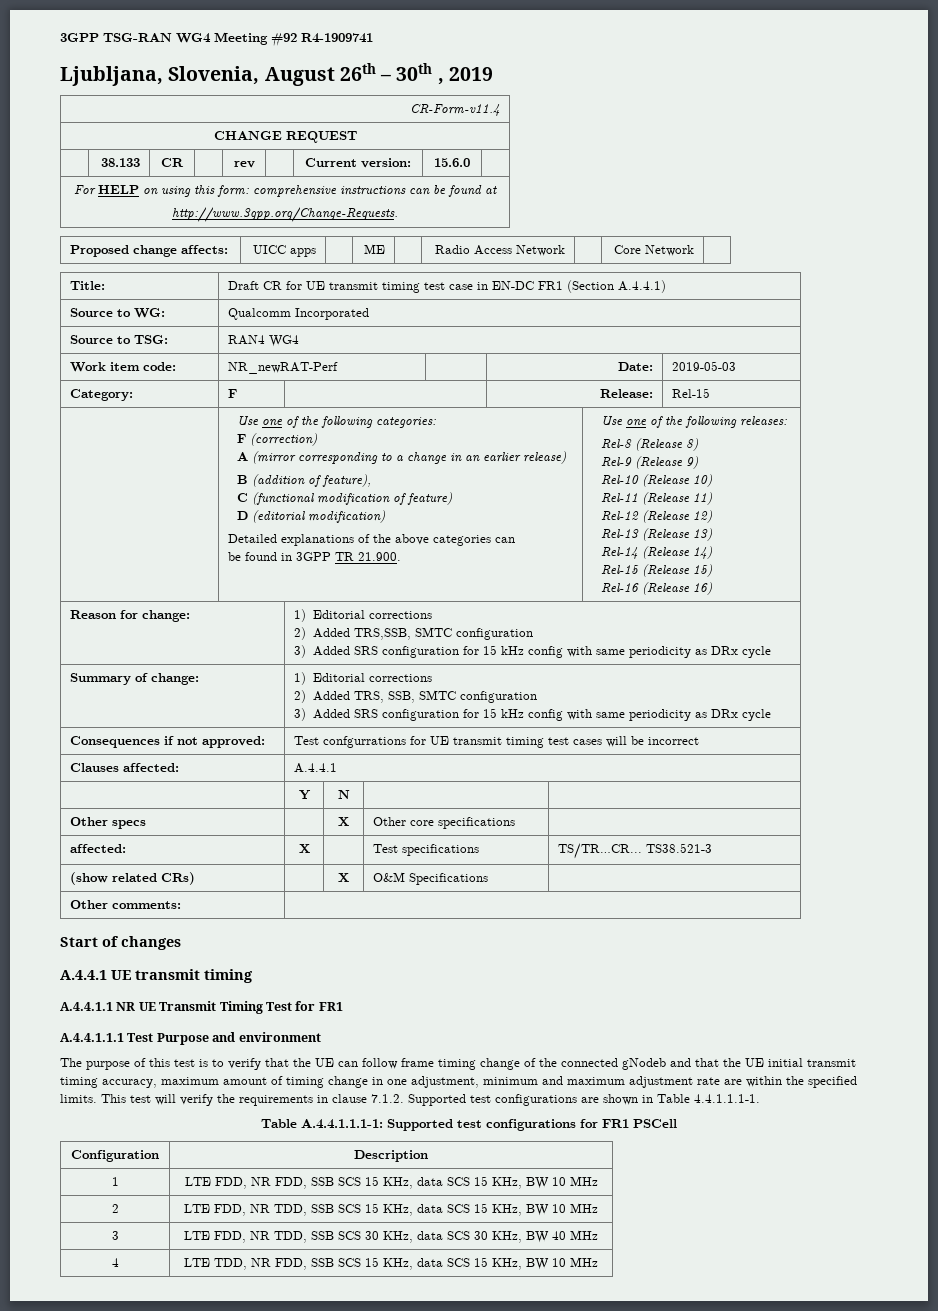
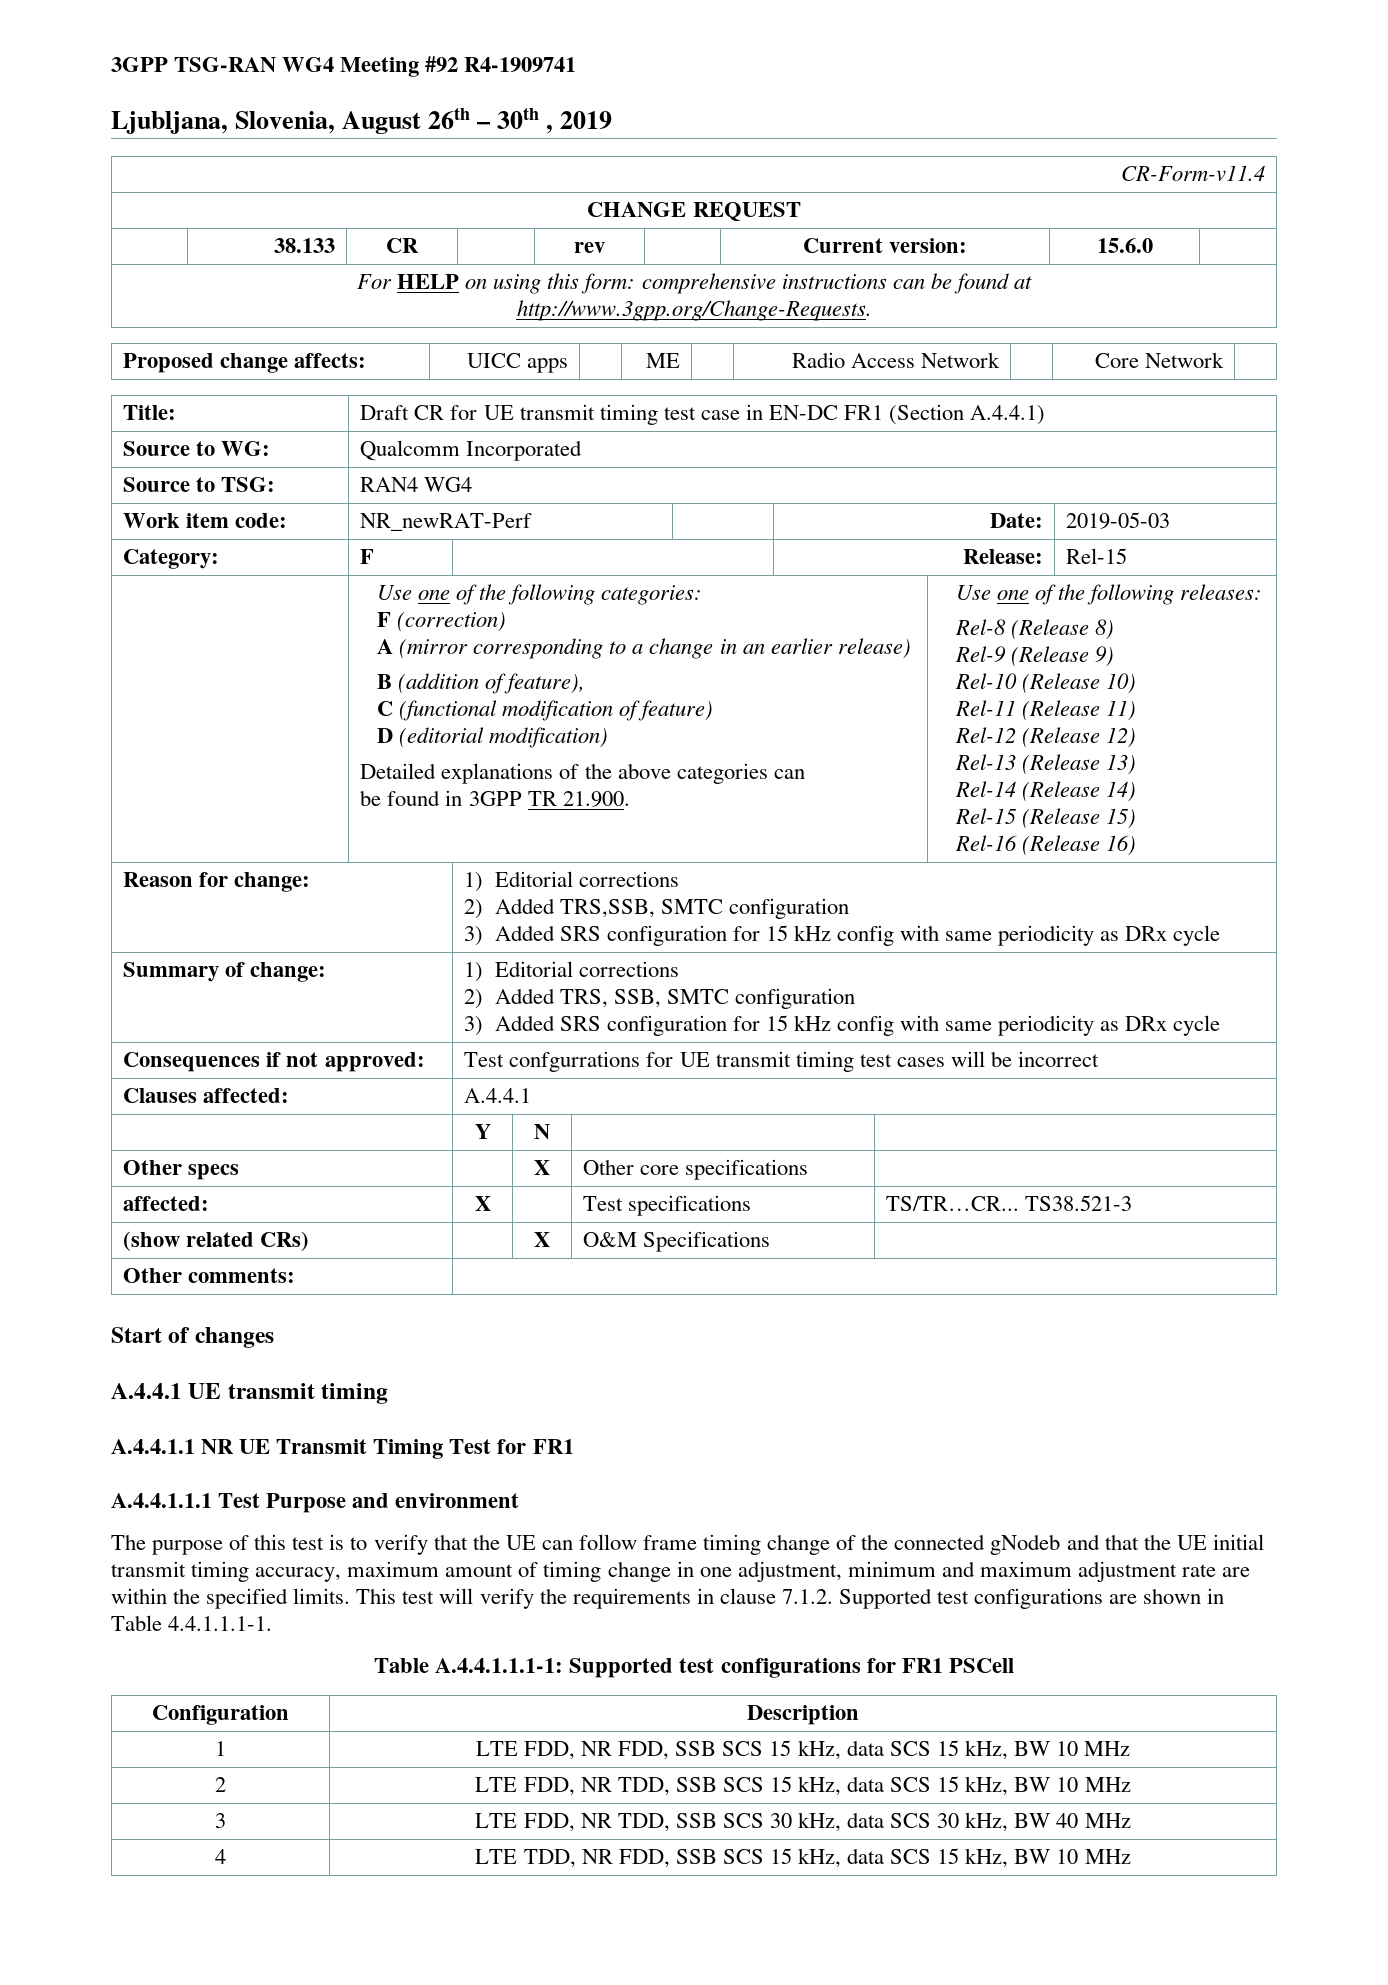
[382,1176,522,1189] KHz, data SCS 15 KHz, -> [797,1740,1008,1760] kHz, data SCS 15 kHz,
[383,1203,522,1216] KHz, data SCS 15 KHz, -> [797,1776,1009,1796] kHz, data SCS 15 kHz,
[383,1231,413,1243] KHz, -> [797,1812,841,1832] kHz,
[492,1231,522,1243] KHz, -> [965,1812,1009,1832] kHz,
[383,1257,522,1270] KHz, data SCS 15 KHz, -> [797,1848,1009,1868] kHz, data SCS 15 kHz,

